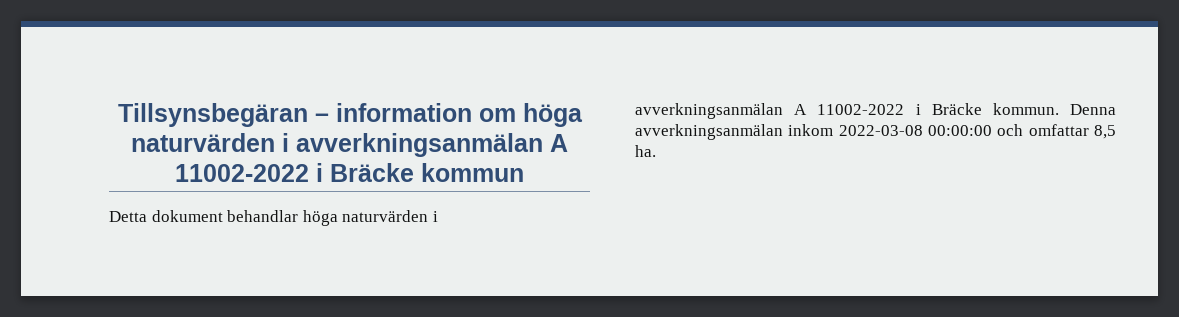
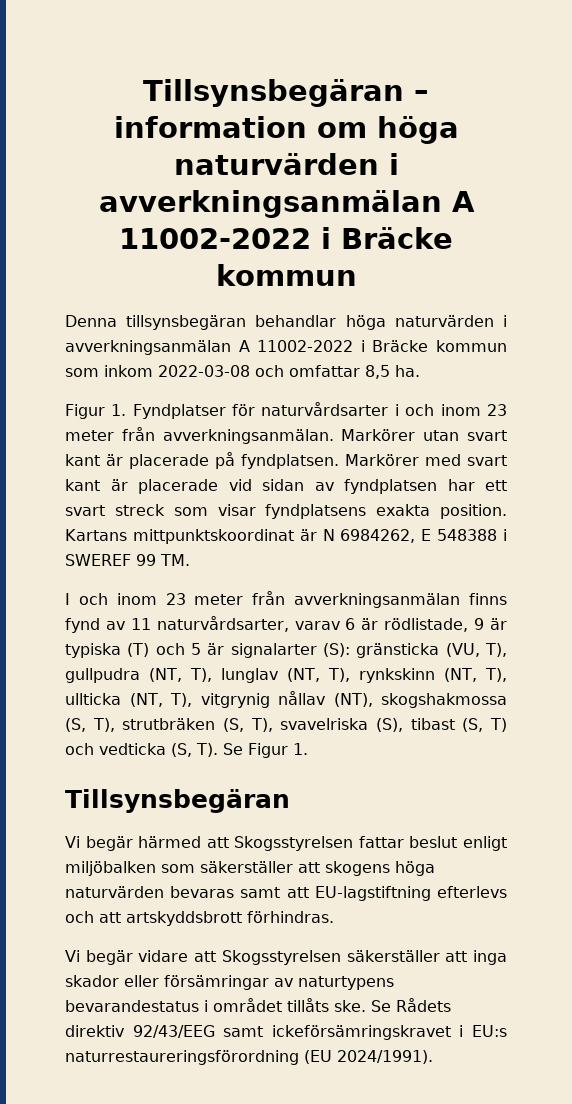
[109,210,223,222] Detta dokument -> [65,315,247,330] Denna tillsynsbegäran
[992,103,1116,115] [635,124,783,140] kommun. Denna avverkningsanmälan -> [436,340,508,352] [65,368,99,377] kommun som
[928,125,992,136] 00:00:00 -> (250, 371) none
(656, 151) none -> [65,402,507,419] [65,427,508,444] [65,452,507,469] [65,479,507,494] [65,504,507,519] [65,529,507,544] [65,554,190,566] [65,591,507,608] [65,616,508,633] [65,643,507,658] [65,668,507,683] [65,691,507,708] [65,718,507,732] [65,743,308,758] [65,789,290,813] [65,836,507,851] [65,861,435,876] [65,886,507,901] [65,911,334,926] [65,950,508,965] [65,975,394,990] [65,998,451,1012] [65,1025,507,1040] [65,1050,433,1065] // Figur 1. Fyndplatser för naturvårdsarter i och inom 23 meter från avverkningsanmälan. Markörer utan svart kant är placerade på fyndplatsen. Markörer med svart kant är placerade vid sidan av fyndplatsen har ett svart streck som visar fyndplatsens exakta position. Kartans mittpunktskoordinat är N 6984262, E 548388 i SWEREF 99 TM. // I och inom 23 meter från avverkningsanmälan finns fynd av 11 naturvårdsarter, varav 6 är rödlistade, 9 är typiska (T) och 5 är signalarter (S): gränsticka (VU, T), gullpudra (NT, T), lunglav (NT, T), rynkskinn (NT, T), ullticka (NT, T), vitgrynig nållav (NT), skogshakmossa (S, T), strutbräken (S, T), svavelriska (S), tibast (S, T) och vedticka (S, T). Se Figur 1. // Tillsynsbegäran // Vi begär härmed att Skogsstyrelsen fattar beslut enligt miljöbalken som säkerställer att skogens höga naturvärden bevaras samt att EU-lagstiftning efterlevs och att artskyddsbrott förhindras. // Vi begär vidare att Skogsstyrelsen säkerställer att inga skador eller försämringar av naturtypens bevarandestatus i området tillåts ske. Se Rådets direktiv 92/43/EEG samt ickeförsämringskravet i EU:s naturrestaureringsförordning (EU 2024/1991).

